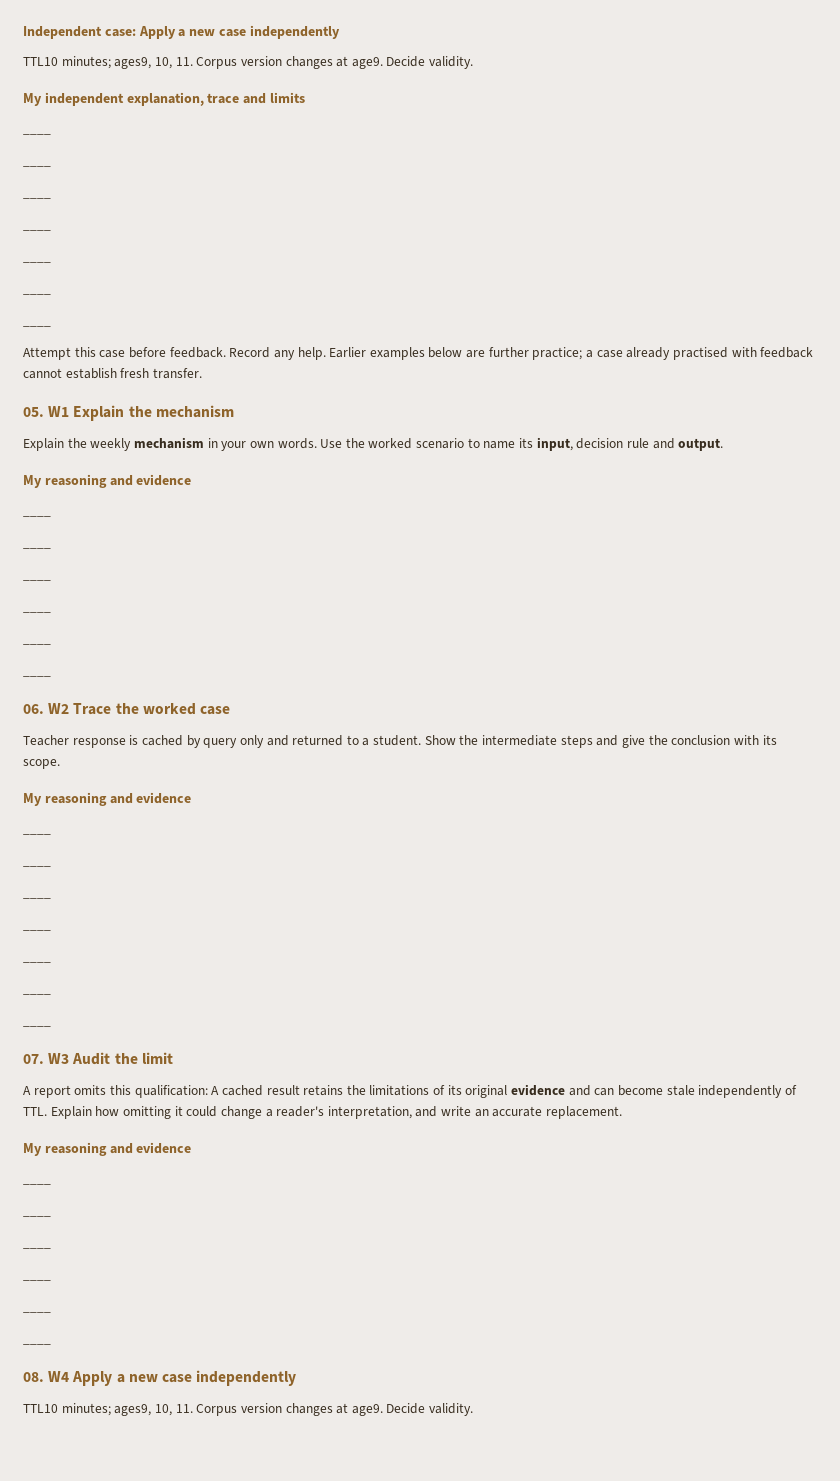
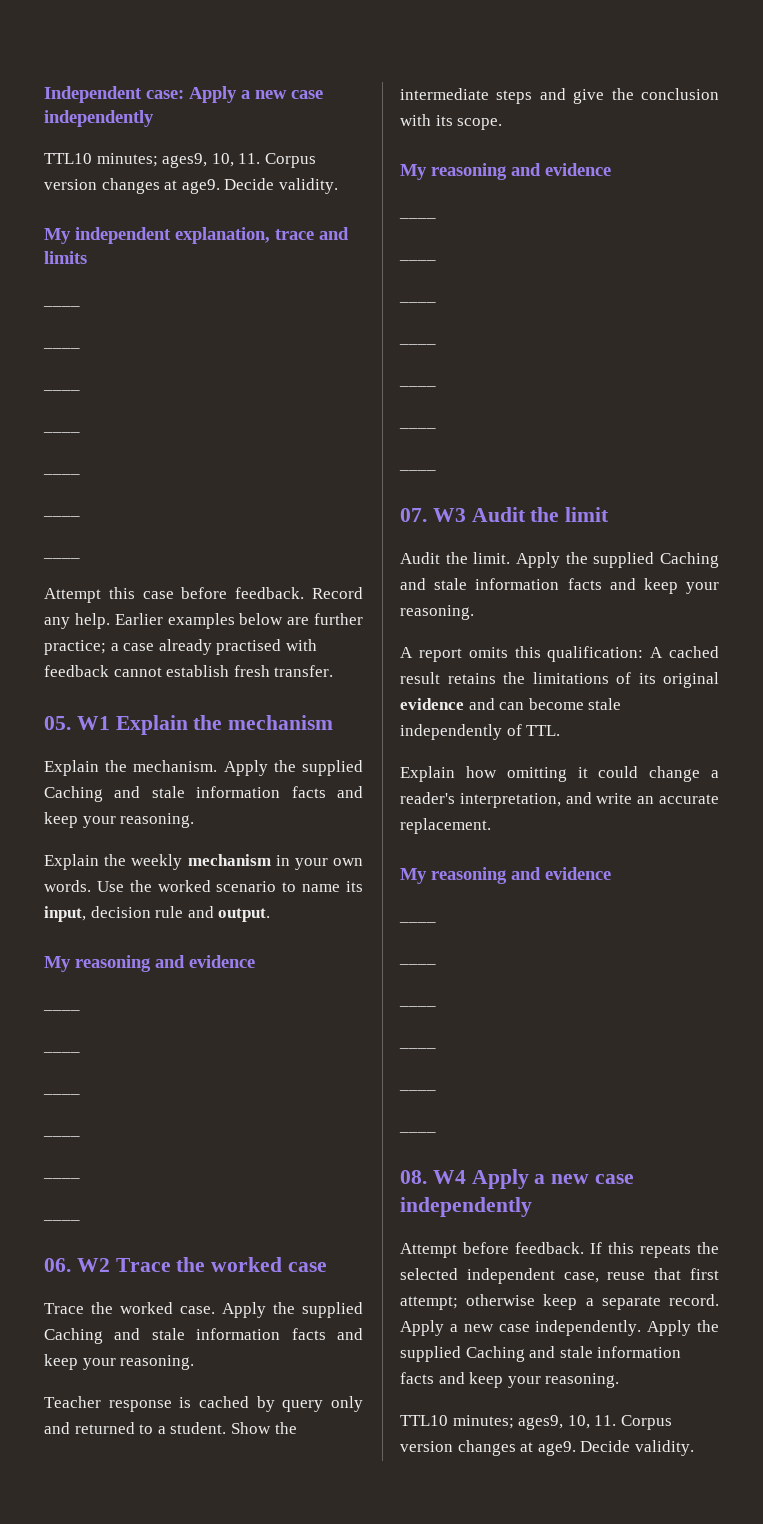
(234, 411) none -> [44,760,363,776] [44,786,363,802] [44,812,195,828] // Explain the mechanism. Apply the supplied Caching and stale information facts and keep your reasoning.
(230, 710) none -> [44,1302,363,1318] [44,1328,363,1344] [44,1354,195,1370] // Trace the worked case. Apply the supplied Caching and stale information facts and keep your reasoning.
(173, 1058) none -> [400,552,719,568] [400,578,719,594] [400,605,474,620] // Audit the limit. Apply the supplied Caching and stale information facts and keep your reasoning.
(47, 1111) none -> (561, 730) //
(297, 1378) none -> [400,1242,719,1258] [400,1268,719,1284] [400,1294,719,1310] [400,1320,719,1336] [400,1346,682,1362] [400,1372,620,1388] // Attempt before feedback. If this repeats the selected independent case, reuse that first attempt; otherwise keep a separate record. Apply a new case independently. Apply the supplied Caching and stale information facts and keep your reasoning.

